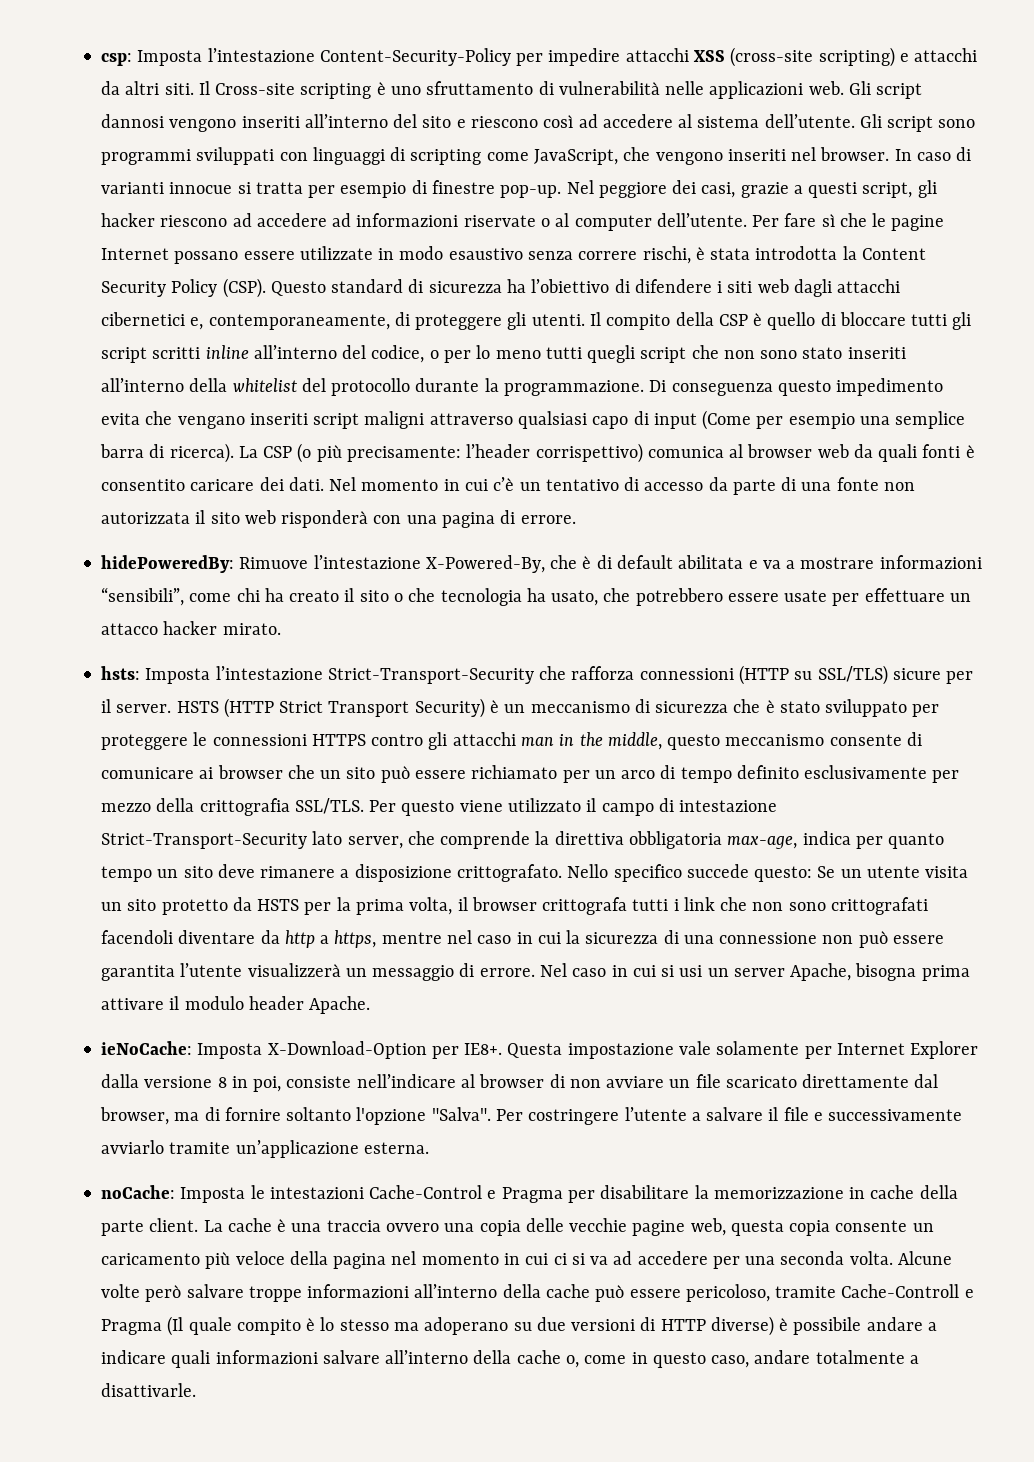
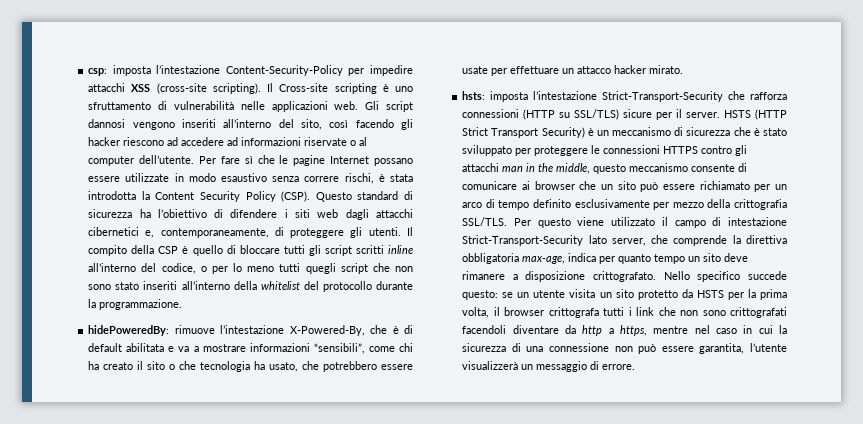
[137,50,203,66] Imposta -> [112,65,151,76] imposta
[818,47,978,67] [101,81,194,95] scripting) e attacchi da altri siti. -> [212,83,261,94] scripting).
[422,114,976,132] [101,147,972,165] [101,180,913,198] sito e riescono così ad accedere al sistema dell’utente. Gli script sono programmi sviluppati con linguaggi di scripting come JavaScript, che vengono inseriti nel browser. In caso di varianti innocue si tratta per esempio di finestre pop-up. Nel peggiore dei casi, grazie a questi script, -> [300,119,394,130] sito, così facendo
[649,378,944,396] [101,410,966,430] [100,443,975,463] [101,477,915,495] [101,510,576,528] Di conseguenza questo impedimento evita che vengano inseriti script maligni attraverso qualsiasi capo di input (Come per esempio una semplice barra di ricerca). La CSP (o più precisamente: l’header corrispettivo) comunica al browser web da quali fonti è consentito caricare dei dati. Nel momento in cui c’è un tentativo di accesso da parte di una fonte non autorizzata il sito web risponderà con una pagina di errore. -> (183, 304) none
[239,557,309,569] Rimuove -> [174,325,215,334] rimuove
[145,668,211,684] Imposta -> [490,91,529,102] imposta
[817,866,836,878] Se -> [502,292,514,298] se
[101,965,176,981] garantita -> [699,343,745,354] garantita,
[539,963,970,981] [101,996,371,1014] [101,1041,979,1059] [101,1074,939,1092] [100,1107,963,1125] [101,1140,429,1158] [101,1185,958,1203] [101,1218,934,1236] [101,1251,952,1269] [101,1284,974,1302] [101,1316,937,1336] [101,1350,919,1368] [101,1383,197,1397] Nel caso in cui si usi un server Apache, bisogna prima attivare il modulo header Apache. // ieNoCache: Imposta X-Download-Option per IE8+. Questa impostazione vale solamente per Internet Explorer dalla versione 8 in poi, consiste nell’indicare al browser di non avviare un file scaricato direttamente dal browser, ma di fornire soltanto l'opzione "Salva". Per costringere l’utente a salvare il file e successivamente avviarlo tramite un’applicazione esterna. // noCache: Imposta le intestazioni Cache-Control e Pragma per disabilitare la memorizzazione in cache della parte client. La cache è una traccia ovvero una copia delle vecchie pagine web, questa copia consente un caricamento più veloce della pagina nel momento in cui ci si va ad accedere per una seconda volta. Alcune volte però salvare troppe informazioni all’interno della cache può essere pericoloso, tramite Cache-Controll e Pragma (Il quale compito è lo stesso ma adoperano su due versioni di HTTP diverse) è possibile andare a indicare quali informazioni salvare all’interno della cache o, come in questo caso, andare totalmente a disattivarle. -> (636, 367) none

